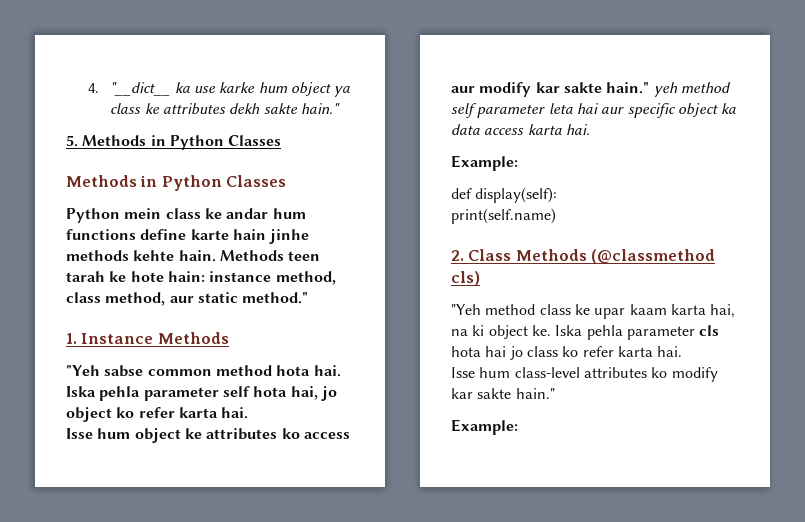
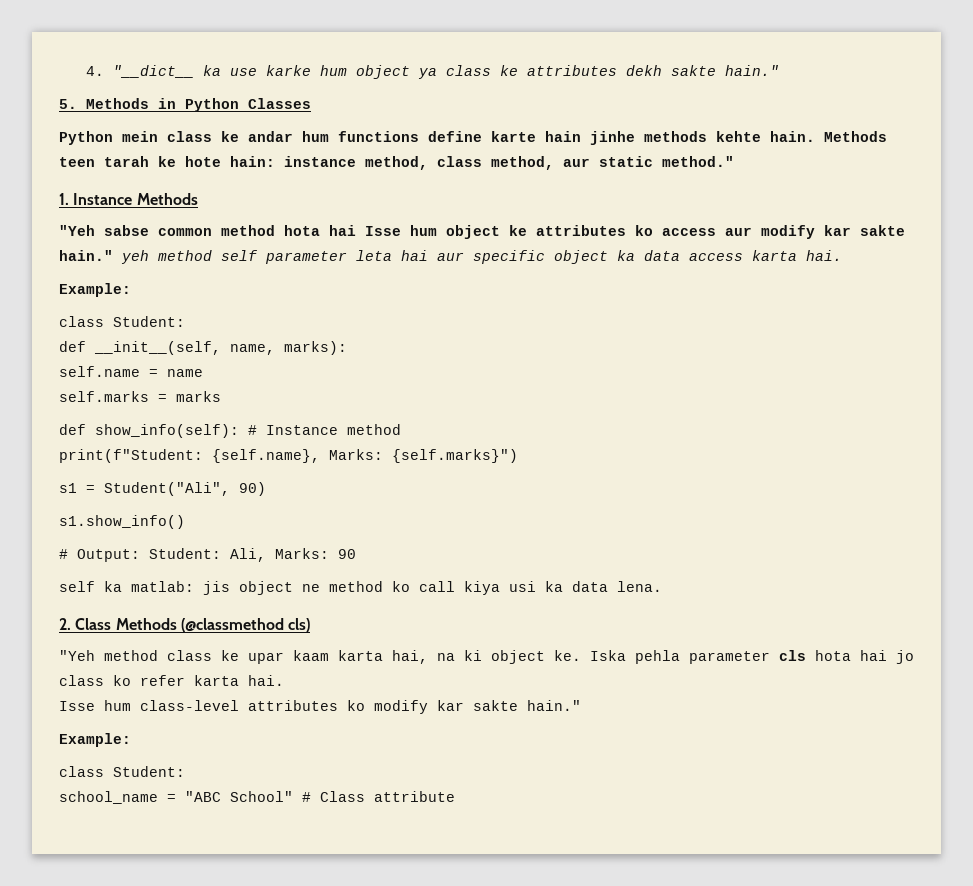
[66,175,287,191] // Methods in Python Classes -> (311, 103) none
[313,365,341,377] [66,386,337,401] [66,407,249,422] hai. Iska pehla parameter self hota hai, jo object ko refer karta hai. // -> [329,225,356,236] hai
[451,187,558,203] [451,208,556,224] // def display(self): // print(self.name) -> [59,316,185,327] [59,341,347,355] [59,366,203,377] [59,391,221,402] [59,424,401,438] [59,449,518,463] [59,482,266,496] [59,515,185,529] [59,548,356,562] [59,581,662,595] // class Student: // def __init__(self, name, marks): // self.name = name // self.marks = marks // def show_info(self): # Instance method // print(f"Student: {self.name}, Marks: {self.marks}") // s1 = Student("Ali", 90) // s1.show_info() // # Output: Student: Ali, Marks: 90 // self ka matlab: jis object ne method ko call kiya usi ka data lena.
(518, 427) none -> [59,766,185,777] [59,791,455,804] // class Student: // school_name = "ABC School" # Class attribute

